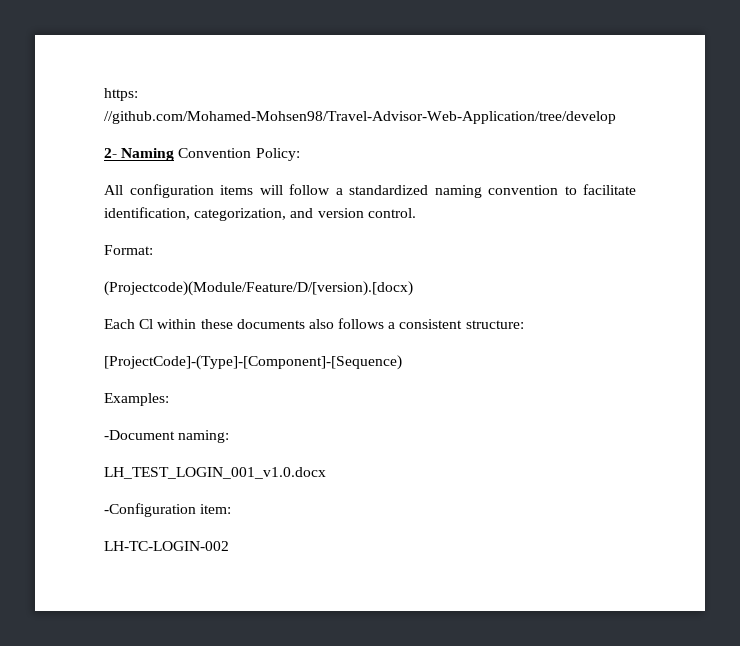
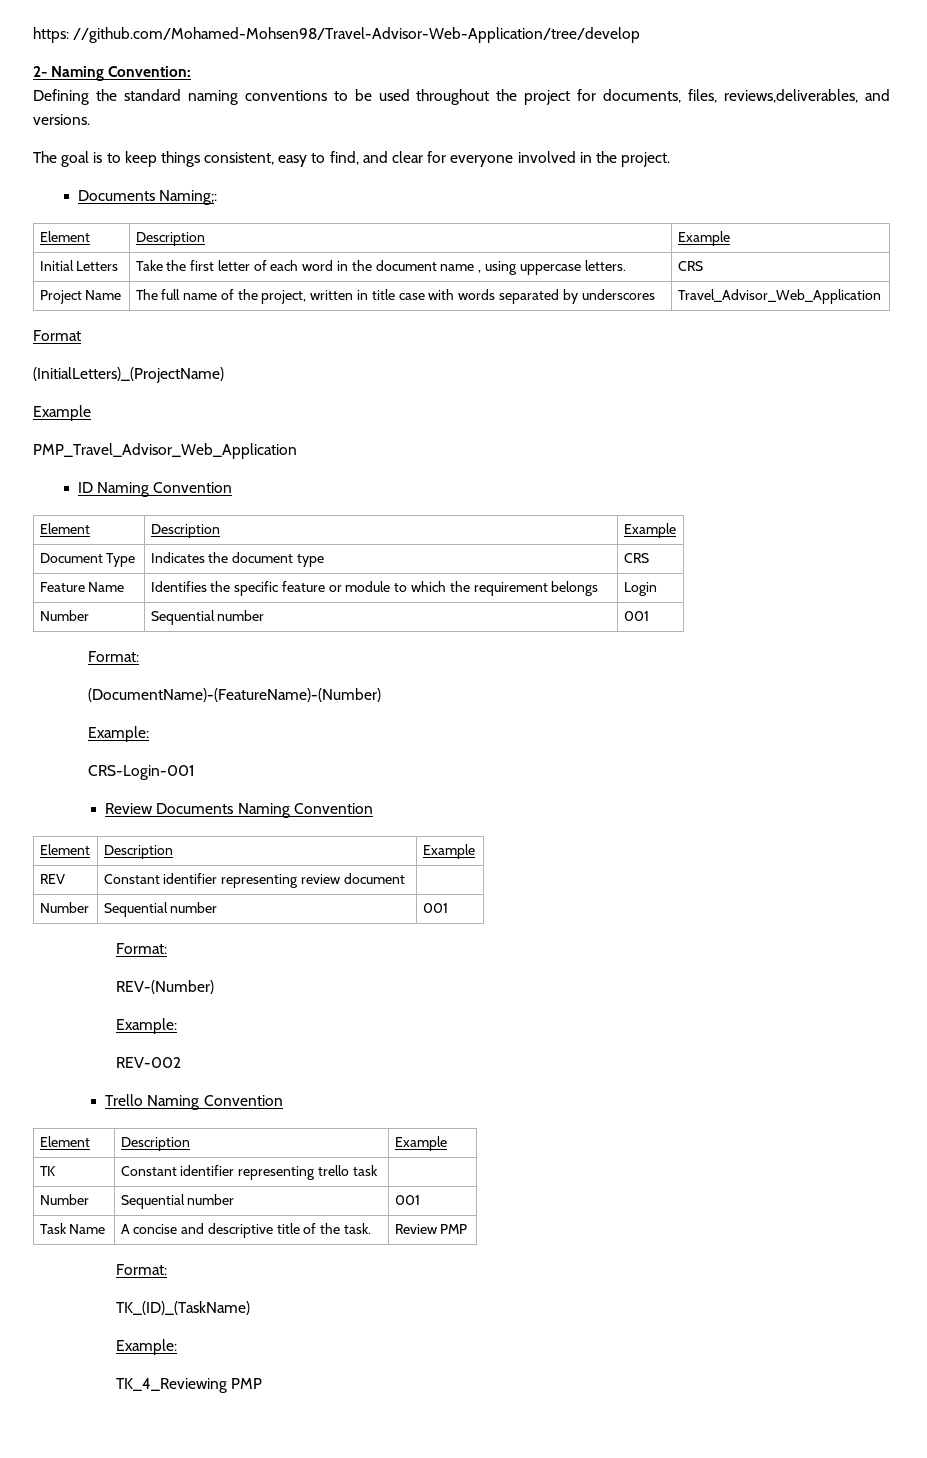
[178,148,300,161] [104,184,636,198] [104,207,416,221] [104,245,153,255] [104,281,413,296] [104,318,524,329] [104,355,402,370] [104,393,169,406] [104,430,230,443] [104,467,326,479] [104,503,232,517] [104,541,229,551] Convention Policy: // All configuration items will follow a standardized naming convention to facilitate identification, categorization, and version control. // Format: // (Projectcode)(Module/Feature/D/[version).[docx) // Each Cl within these documents also follows a consistent structure: // [ProjectCode]-(Type]-[Component]-[Sequence) // Examples: // -Document naming: // LH_TEST_LOGIN_001_v1.0.docx // -Configuration item: // LH-TC-LOGIN-002 -> [108,66,192,77] [33,89,890,105] [33,114,90,125] [33,151,671,167] [77,190,217,205] [39,231,90,242] [135,232,205,246] [677,231,730,246] [39,260,119,271] [135,260,626,275] [677,261,703,271] [39,290,122,304] [135,289,655,304] [677,289,881,304] [33,330,81,341] [33,367,224,383] [33,405,91,421] [33,443,297,459] [77,482,233,497] [39,523,90,534] [150,524,220,538] [623,523,676,538] [39,553,136,567] [150,552,324,567] [623,553,649,563] [39,582,125,592] [150,581,599,596] [623,582,657,596] [39,610,89,621] [150,610,265,625] [623,611,649,621] [88,651,140,662] [88,688,382,702] [88,726,150,742] [88,765,196,780] [105,803,373,818] [39,844,90,855] [103,845,173,859] [422,844,475,859] [39,874,65,884] [103,873,405,888] [39,902,89,913] [103,902,218,917] [422,903,448,913] [115,943,167,954] [115,980,214,994] [115,1018,177,1034] [115,1057,181,1068] [105,1094,283,1110] [39,1136,90,1147] [120,1137,190,1151] [394,1136,447,1151] [39,1166,56,1176] [120,1165,378,1180] [39,1194,89,1205] [120,1194,235,1209] [394,1195,420,1205] [39,1223,106,1234] [120,1223,372,1238] [394,1224,468,1234] [115,1264,167,1275] [115,1301,250,1315] [115,1339,177,1355] [115,1378,263,1393] Convention: // Defining the standard naming conventions to be used throughout the project for documents, files, reviews,deliverables, and versions. // The goal is to keep things consistent, easy to find, and clear for everyone involved in the project. // Documents Naming;: // Element | Description | Example // Initial Letters | Take the first letter of each word in the document name , using uppercase letters. | CRS // Project Name | The full name of the project, written in title case with words separated by underscores | Travel_Advisor_Web_Application // Format // (InitialLetters)_(ProjectName) // Example // PMP_Travel_Advisor_Web_Application // ID Naming Convention // Element | Description | Example // Document Type | Indicates the document type | CRS // Feature Name | Identifies the specific feature or module to which the requirement belongs | Login // Number | Sequential number | 001 // Format: // (DocumentName)-(FeatureName)-(Number) // Example: // CRS-Login-001 // Review Documents Naming Convention // Element | Description | Example // REV | Constant identifier representing review document | // Number | Sequential number | 001 // Format: // REV-(Number) // Example: // REV-002 // Trello Naming Convention // Element | Description | Example // TK | Constant identifier representing trello task | // Number | Sequential number | 001 // Task Name | A concise and descriptive title of the task. | Review PMP // Format: // TK_(ID)_(TaskName) // Example: // TK_4_Reviewing PMP

